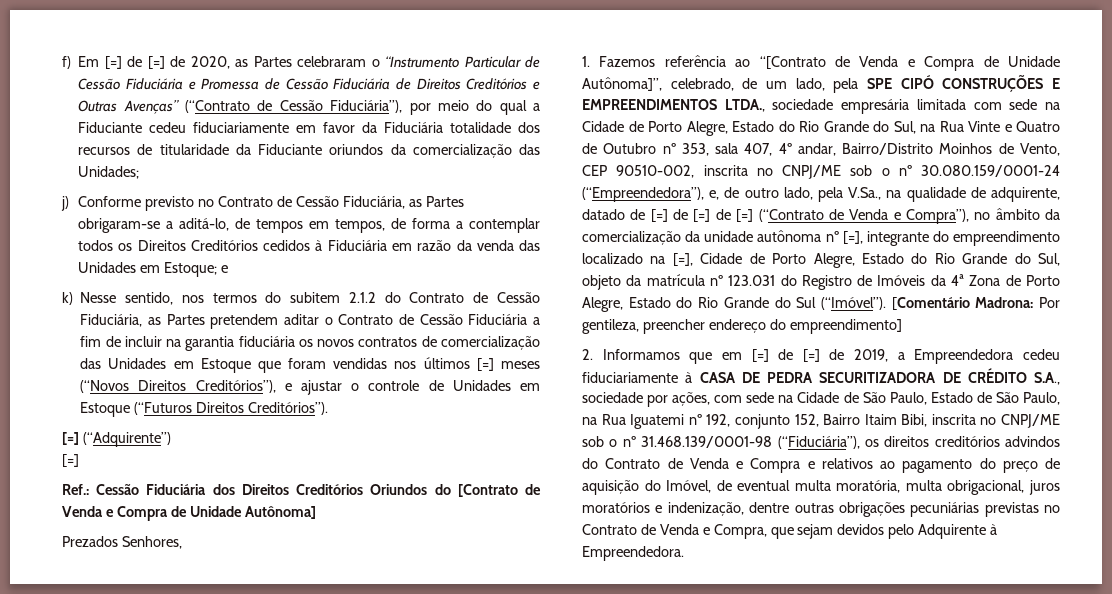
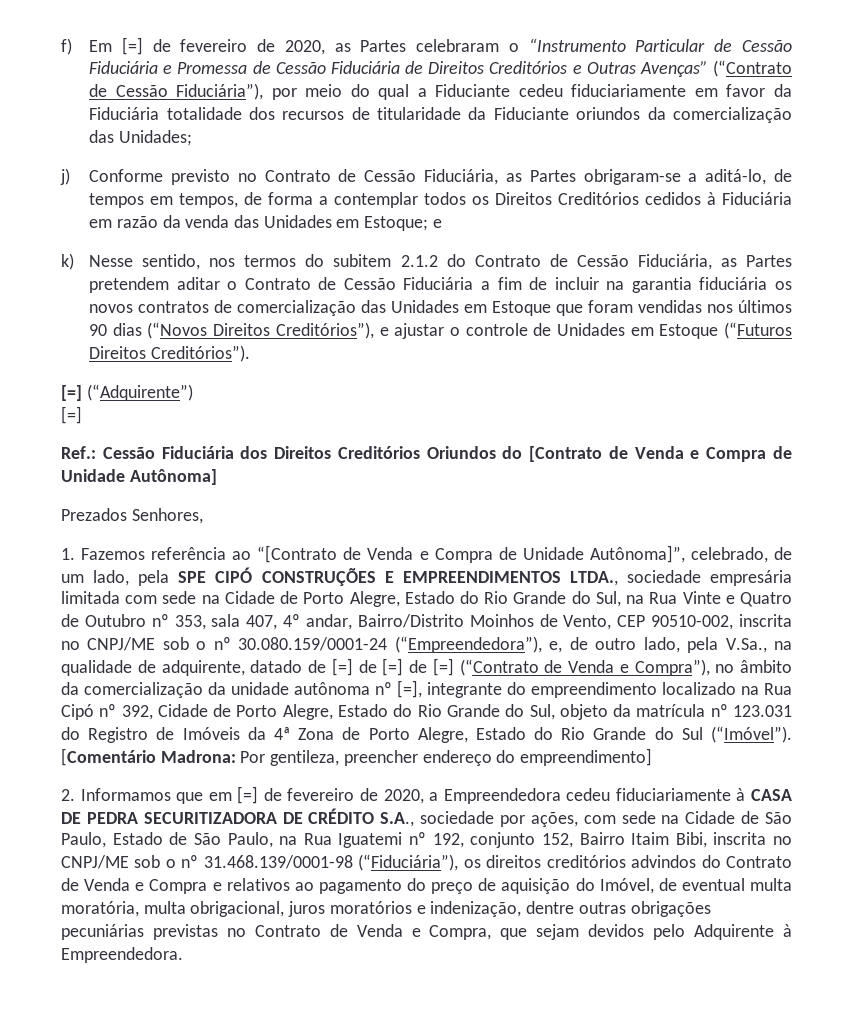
[147,56,165,69] [=] -> [180,39,248,52] fevereiro
[476,358,541,371] [=] meses -> [89,323,142,336] 90 dias
[672,253,693,266] [=], -> [764,683,792,695] [61,704,153,720] Rua Cipó nº 392,
[802,349,889,362] [=] de 2019, -> [287,788,424,804] fevereiro de 2020,

